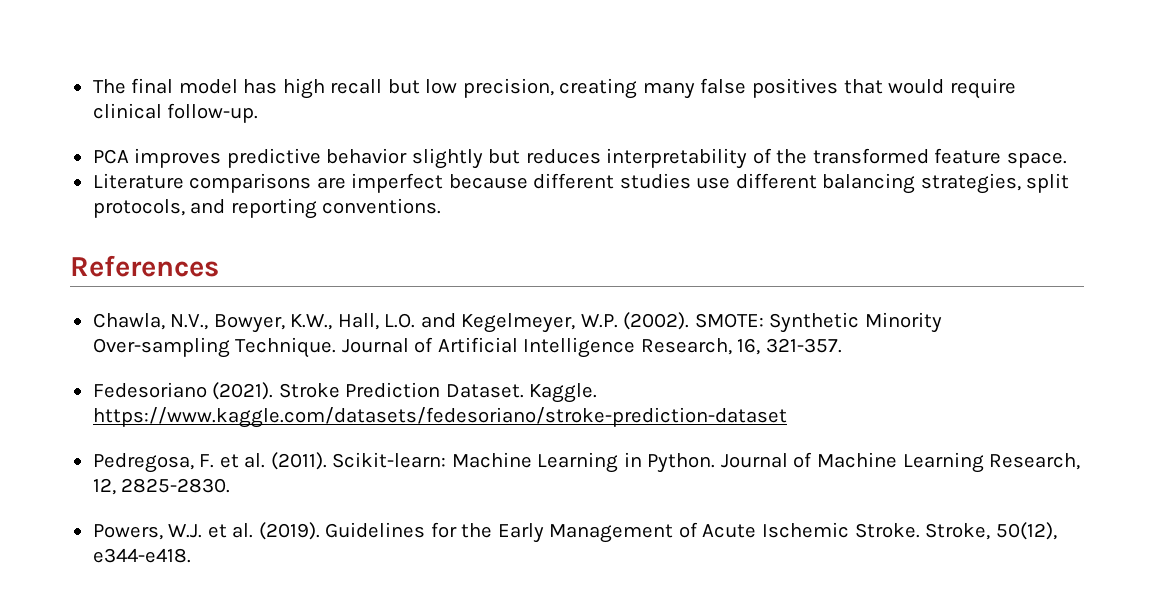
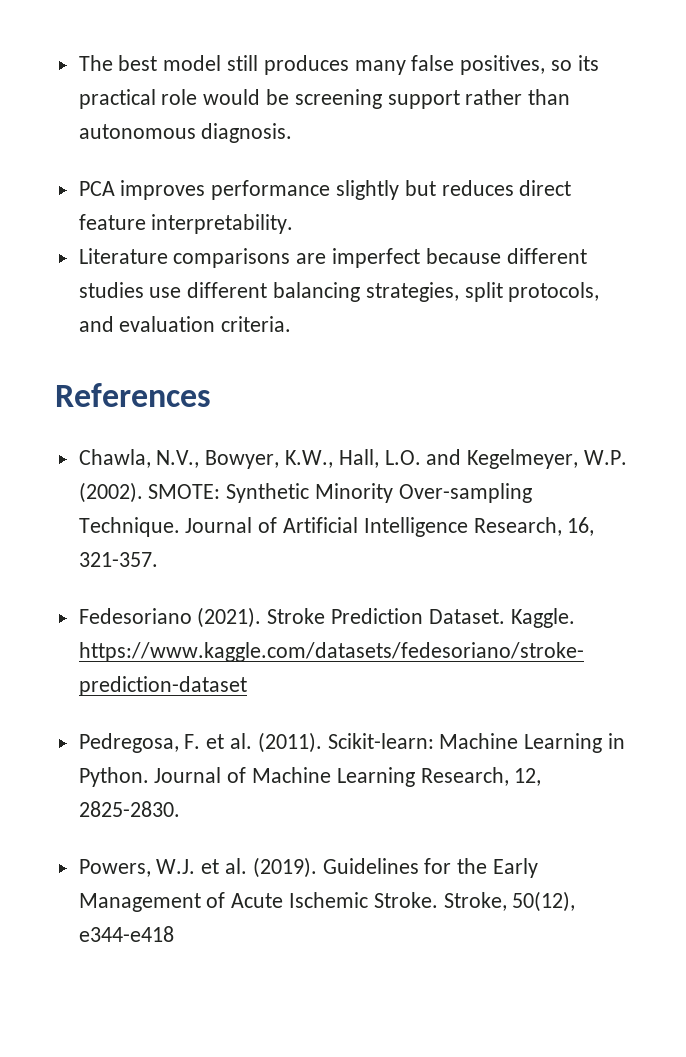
[131,78,1016,99] [92,103,259,123] final model has high recall but low precision, creating many false positives that would require clinical follow-up. -> [118,55,599,75] [78,89,571,109] [78,123,293,143] best model still produces many false positives, so its practical role would be screening support rather than autonomous diagnosis.
[226,148,408,168] predictive behavior -> [211,180,331,200] performance
[606,148,1067,169] interpretability of the transformed feature space. -> [519,180,572,196] [78,214,294,234] direct feature interpretability.
[230,198,442,219] reporting conventions. -> [119,316,292,332] evaluation criteria.
[92,548,191,563] e344-e418. -> [78,926,174,942] e344-e418

